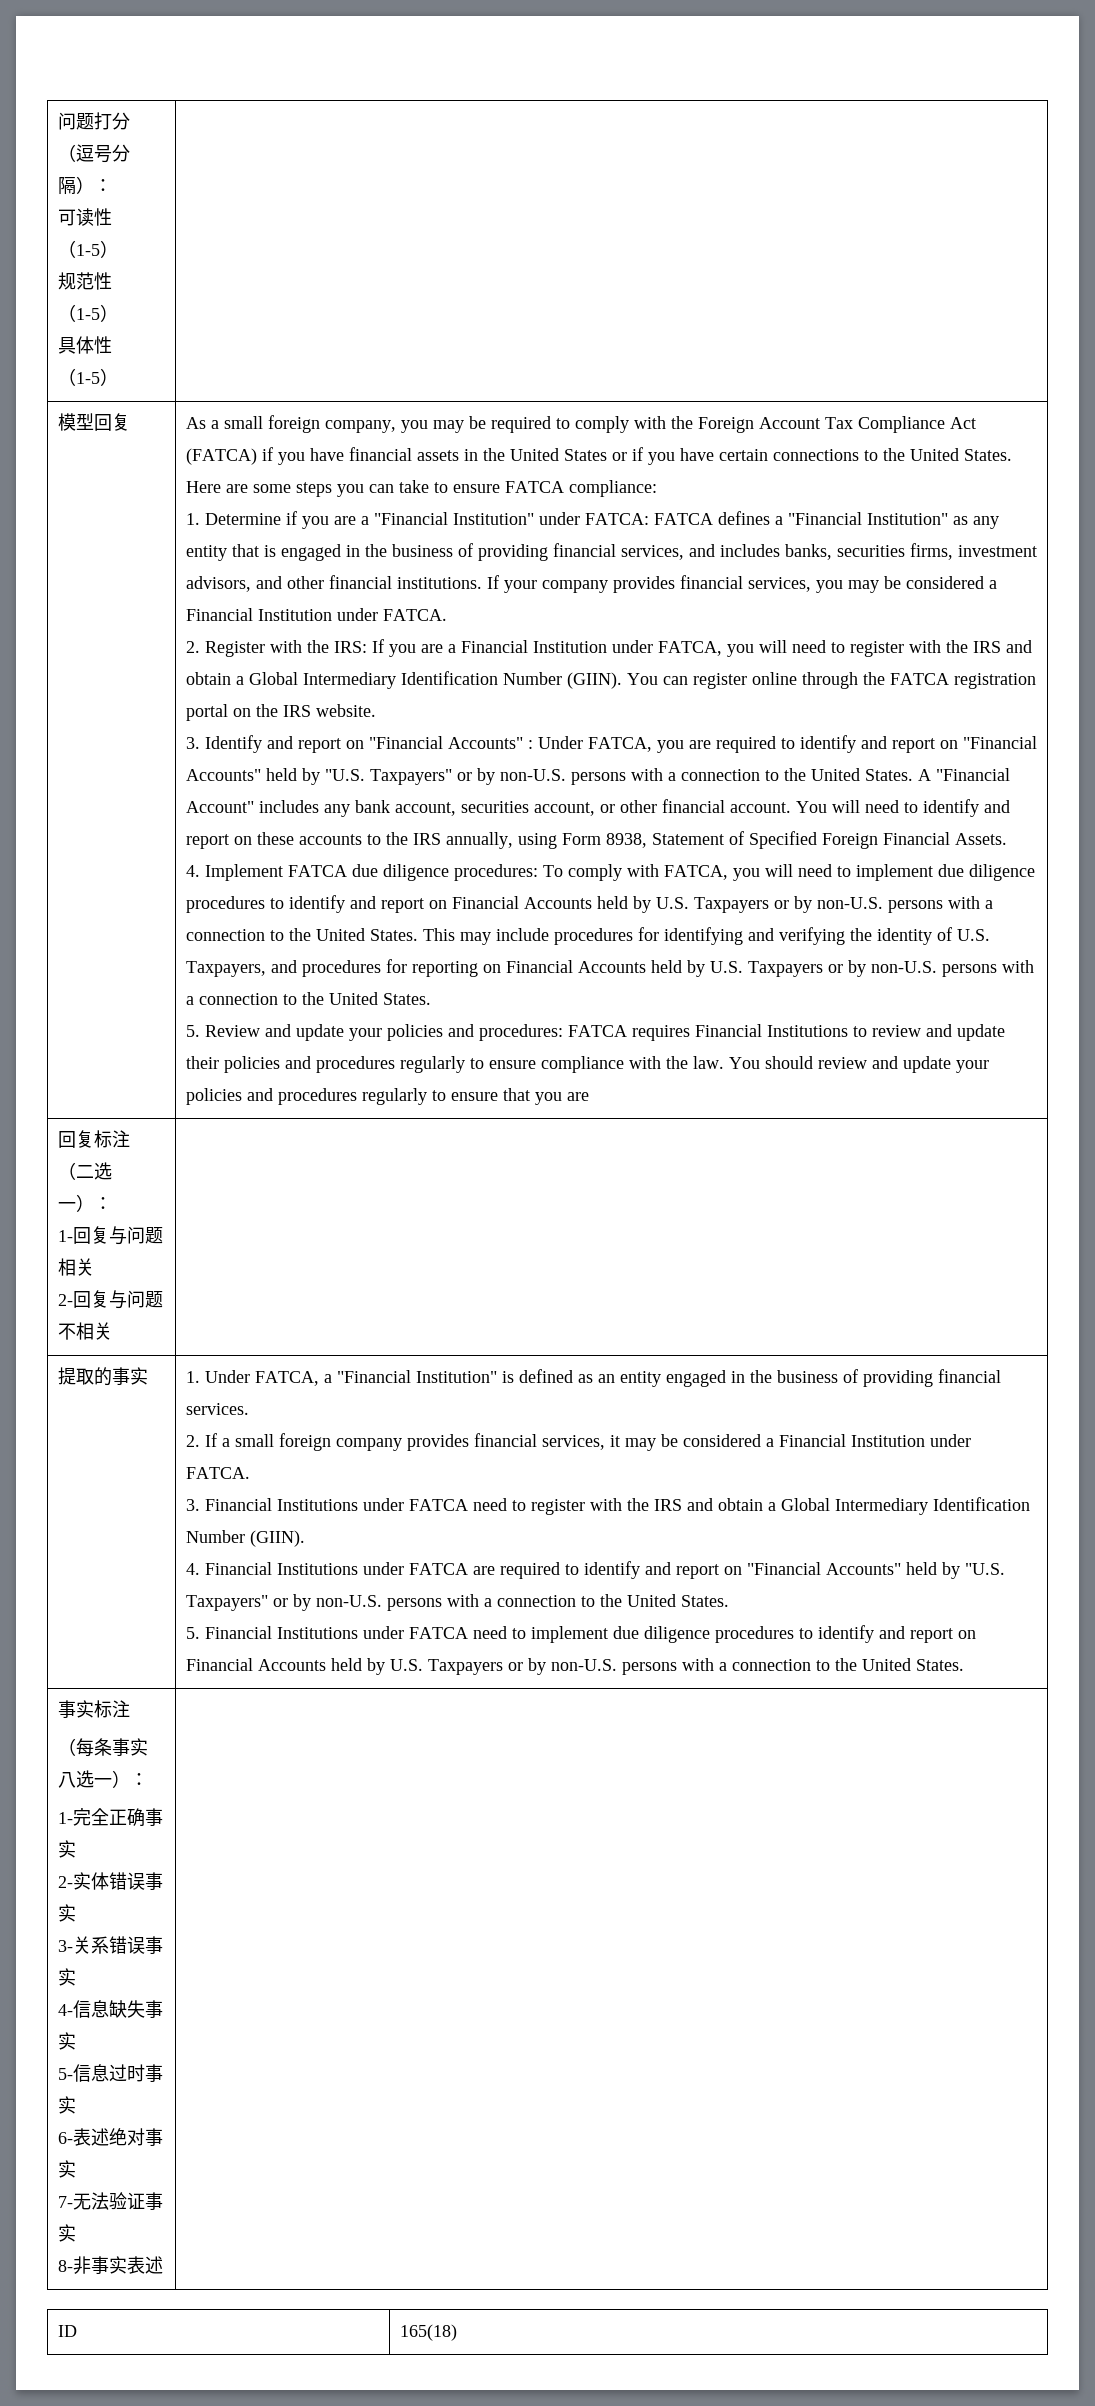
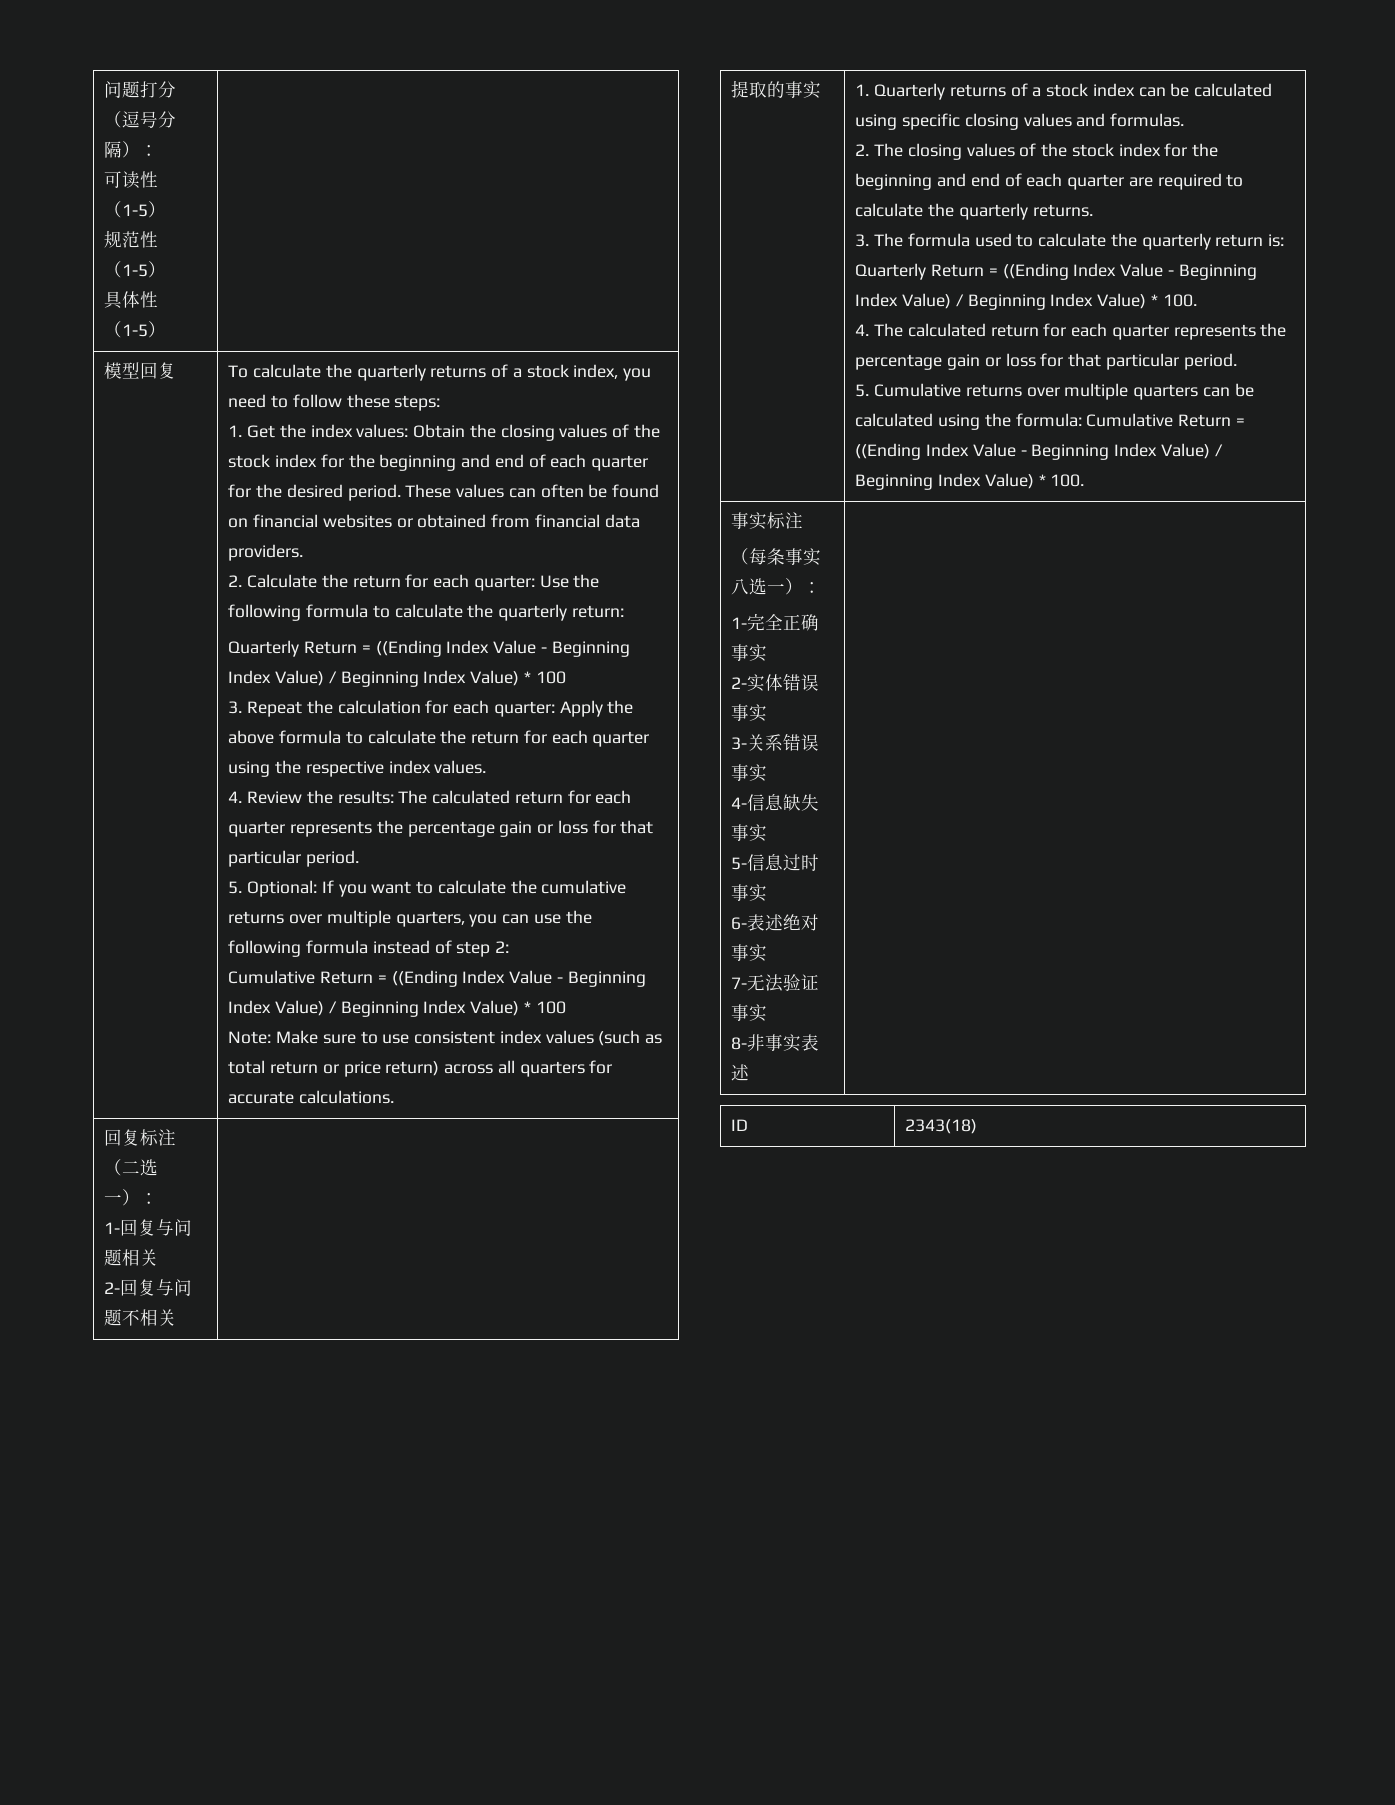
[185,415,976,433] [185,447,1012,465] [185,480,657,497] [185,511,999,529] [185,543,1037,561] [185,575,997,593] [185,608,447,621] [185,639,1032,657] [185,671,1036,689] [185,704,376,721] [185,735,1037,753] [185,768,1010,785] [185,799,1010,817] [185,831,1007,849] [185,864,1035,881] [185,895,993,913] [185,927,990,945] [185,959,1034,977] [185,992,431,1005] [185,1024,1005,1041] [185,1056,989,1073] [185,1088,589,1105] As a small foreign company, you may be required to comply with the Foreign Account Tax Compliance Act (FATCA) if you have financial assets in the United States or if you have certain connections to the United States. Here are some steps you can take to ensure FATCA compliance: // 1. Determine if you are a "Financial Institution" under FATCA: FATCA defines a "Financial Institution" as any entity that is engaged in the business of providing financial services, and includes banks, securities firms, investment advisors, and other financial institutions. If your company provides financial services, you may be considered a Financial Institution under FATCA. // 2. Register with the IRS: If you are a Financial Institution under FATCA, you will need to register with the IRS and obtain a Global Intermediary Identification Number (GIIN). You can register online through the FATCA registration portal on the IRS website. // 3. Identify and report on "Financial Accounts" : Under FATCA, you are required to identify and report on "Financial Accounts" held by "U.S. Taxpayers" or by non-U.S. persons with a connection to the United States. A "Financial Account" includes any bank account, securities account, or other financial account. You will need to identify and report on these accounts to the IRS annually, using Form 8938, Statement of Specified Foreign Financial Assets. // 4. Implement FATCA due diligence procedures: To comply with FATCA, you will need to implement due diligence procedures to identify and report on Financial Accounts held by U.S. Taxpayers or by non-U.S. persons with a connection to the United States. This may include procedures for identifying and verifying the identity of U.S. Taxpayers, and procedures for reporting on Financial Accounts held by U.S. Taxpayers or by non-U.S. persons with a connection to the United States. // 5. Review and update your policies and procedures: FATCA requires Financial Institutions to review and update their policies and procedures regularly to ensure compliance with the law. You should review and update your policies and procedures regularly to ensure that you are -> [228,364,651,381] [228,394,441,411] [228,424,660,441] [228,454,648,471] [228,484,659,501] [228,514,640,528] [228,544,304,561] [228,574,600,591] [228,604,624,621] [228,640,630,657] [228,670,566,687] [228,700,634,717] [228,730,650,747] [228,760,487,777] [228,790,632,804] [228,820,654,837] [228,850,360,867] [228,880,627,897] [228,910,592,927] [228,940,510,957] [228,970,646,987] [228,1000,566,1017] [228,1030,662,1046] [228,1060,613,1077] [228,1090,395,1104] To calculate the quarterly returns of a stock index, you need to follow these steps: // 1. Get the index values: Obtain the closing values of the stock index for the beginning and end of each quarter for the desired period. These values can often be found on financial websites or obtained from financial data providers. // 2. Calculate the return for each quarter: Use the following formula to calculate the quarterly return: // Quarterly Return = ((Ending Index Value - Beginning Index Value) / Beginning Index Value) * 100 // 3. Repeat the calculation for each quarter: Apply the above formula to calculate the return for each quarter using the respective index values. // 4. Review the results: The calculated return for each quarter represents the percentage gain or loss for that particular period. // 5. Optional: If you want to calculate the cumulative returns over multiple quarters, you can use the following formula instead of step 2: // Cumulative Return = ((Ending Index Value - Beginning Index Value) / Beginning Index Value) * 100 // Note: Make sure to use consistent index values (such as total return or price return) across all quarters for accurate calculations.
[204,1369,1001,1387] [185,1403,249,1415] [185,1433,971,1451] [185,1467,250,1479] [185,1497,1030,1515] [185,1530,305,1547] [185,1561,1005,1579] [185,1594,729,1611] [185,1625,976,1643] [185,1658,964,1675] Under FATCA, a "Financial Institution" is defined as an entity engaged in the business of providing financial services. // 2. If a small foreign company provides financial services, it may be considered a Financial Institution under FATCA. // 3. Financial Institutions under FATCA need to register with the IRS and obtain a Global Intermediary Identification Number (GIIN). // 4. Financial Institutions under FATCA are required to identify and report on "Financial Accounts" held by "U.S. Taxpayers" or by non-U.S. persons with a connection to the United States. // 5. Financial Institutions under FATCA need to implement due diligence procedures to identify and report on Financial Accounts held by U.S. Taxpayers or by non-U.S. persons with a connection to the United States. -> [874,83,1272,100] [855,113,1185,130] [855,143,1218,160] [855,173,1244,190] [855,203,1093,220] [855,233,1284,250] [855,263,1257,280] [855,293,1197,310] [855,323,1287,340] [855,353,1237,370] [855,383,1254,400] [855,413,1245,430] [855,443,1223,460] [855,473,1085,490] Quarterly returns of a stock index can be calculated using specific closing values and formulas. // 2. The closing values of the stock index for the beginning and end of each quarter are required to calculate the quarterly returns. // 3. The formula used to calculate the quarterly return is: Quarterly Return = ((Ending Index Value - Beginning Index Value) / Beginning Index Value) * 100. // 4. The calculated return for each quarter represents the percentage gain or loss for that particular period. // 5. Cumulative returns over multiple quarters can be calculated using the formula: Cumulative Return = ((Ending Index Value - Beginning Index Value) / Beginning Index Value) * 100.
[399,2324,457,2341] 165(18) -> [905,1119,978,1134] 2343(18)

